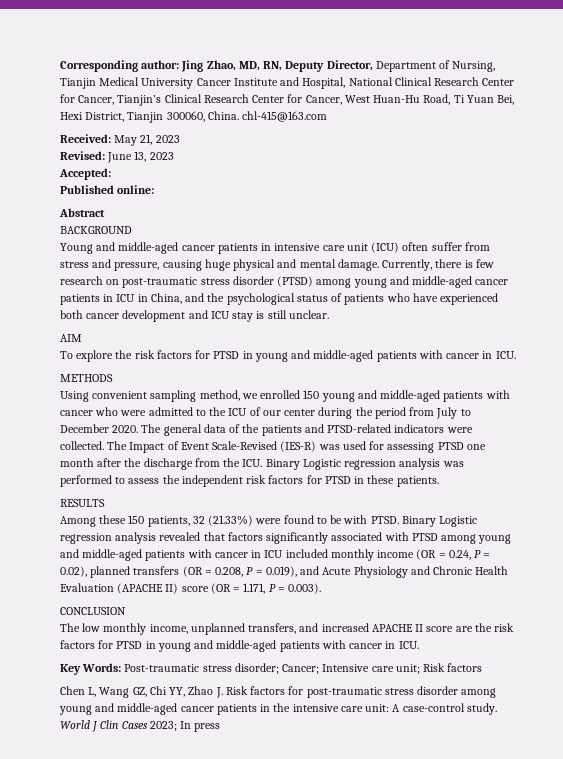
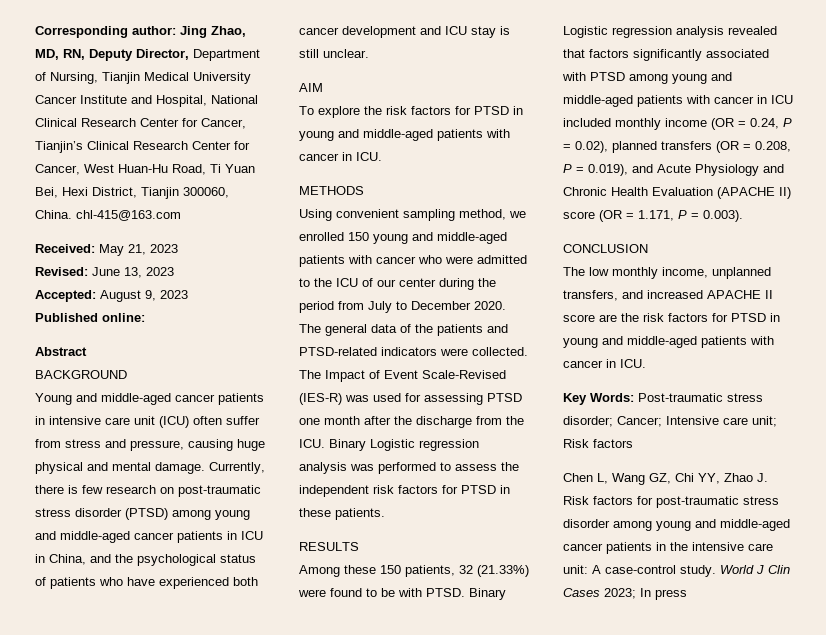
(111, 174) none -> [100,290,188,302] August 9, 2023

